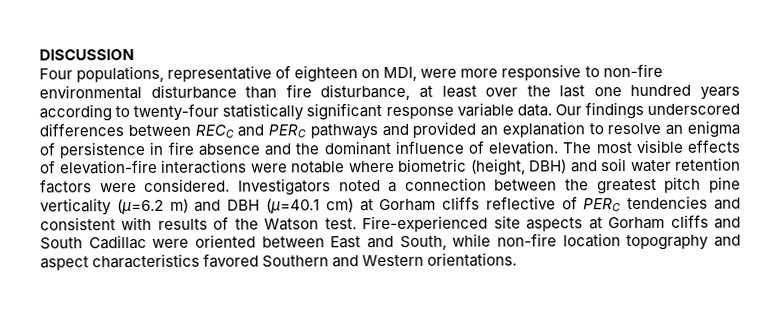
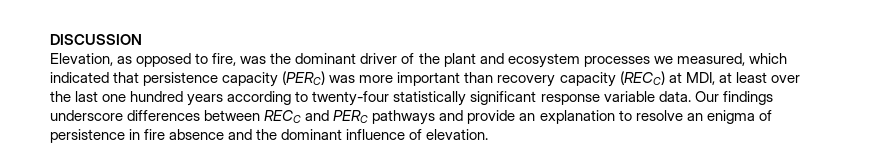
[39,63,663,83] [39,83,411,101] Four populations, representative of eighteen on MDI, were more responsive to non-fire environmental disturbance than fire disturbance, -> [50,53,787,68] [50,71,715,87] Elevation, as opposed to fire, was the dominant driver of the plant and ecosystem processes we measured, which indicated that persistence capacity (PERC) was more important than recovery capacity (RECC) at MDI,
[647,103,741,115] underscored -> [50,110,123,121] underscore
[412,121,477,138] provided -> [467,110,516,124] provide
[562,139,740,154] [40,157,741,176] [40,176,741,196] [40,195,742,216] [40,214,741,233] [40,233,741,251] [40,252,518,271] The most visible effects of elevation-fire interactions were notable where biometric (height, DBH) and soil water retention factors were considered. Investigators noted a connection between the greatest pitch pine verticality (µ=6.2 m) and DBH (µ=40.1 cm) at Gorham cliffs reflective of PERC tendencies and consistent with results of the Watson test. Fire-experienced site aspects at Gorham cliffs and South Cadillac were oriented between East and South, while non-fire location topography and aspect characteristics favored Southern and Western orientations. -> (489, 134) none

